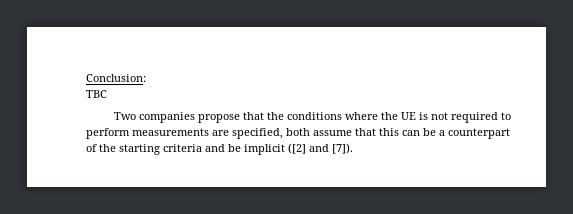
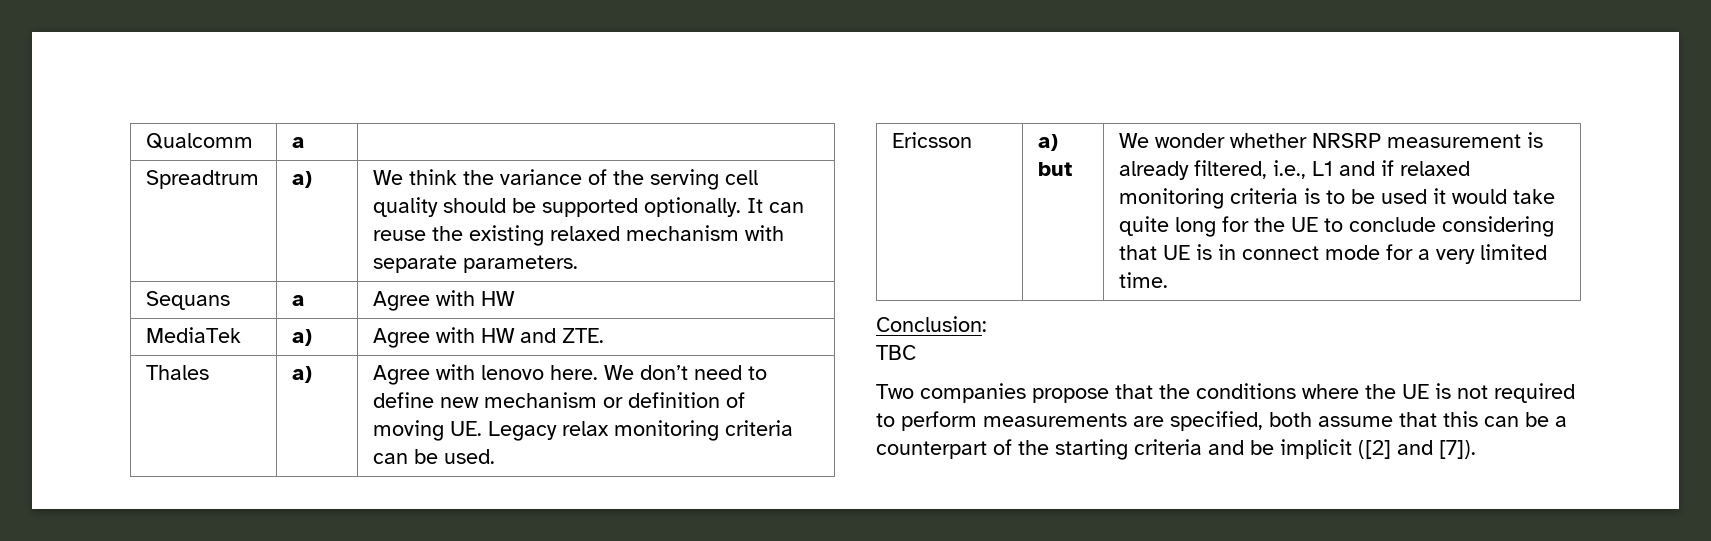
(86, 78) none -> [146,133,254,149] [292,137,305,148] [146,170,260,189] [292,171,313,188] [373,169,759,190] [373,197,805,217] [373,225,785,246] [373,255,579,273] [146,291,231,310] [292,295,305,306] [373,290,516,311] [146,327,242,343] [292,329,313,346] [373,327,605,348] [146,365,210,380] [292,366,313,383] [373,364,768,385] [373,392,746,408] [373,420,794,441] [373,449,496,464] [892,132,973,148] [1038,134,1059,151] [1038,162,1073,176] [1119,132,1544,148] [1119,160,1471,180] [1119,188,1556,209] [1119,216,1555,237] [1119,244,1548,264] [1119,272,1169,288] Qualcomm | a | // Spreadtrum | a) | We think the variance of the serving cell quality should be supported optionally. It can reuse the existing relaxed mechanism with separate parameters. // Sequans | a | Agree with HW // MediaTek | a) | Agree with HW and ZTE. // Thales | a) | Agree with lenovo here. We don’t need to define new mechanism or definition of moving UE. Legacy relax monitoring criteria can be used. // Ericsson | a) but | We wonder whether NRSRP measurement is already filtered, i.e., L1 and if relaxed monitoring criteria is to be used it would take quite long for the UE to conclude considering that UE is in connect mode for a very limited time. //

